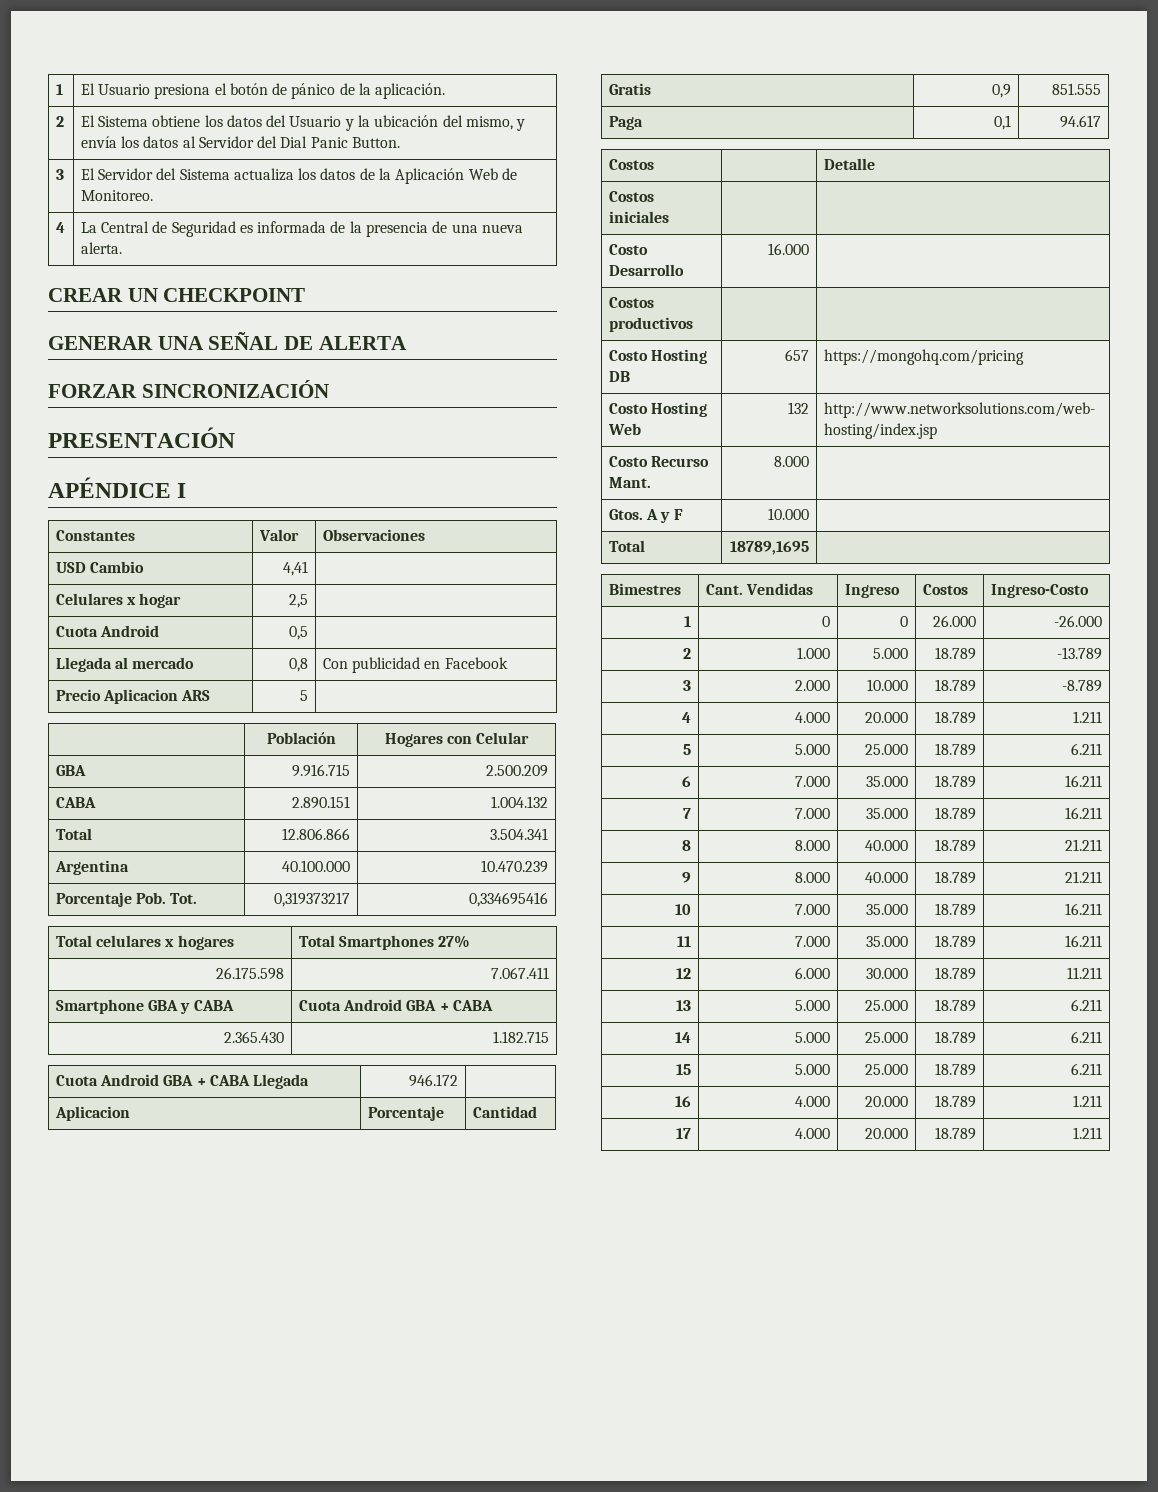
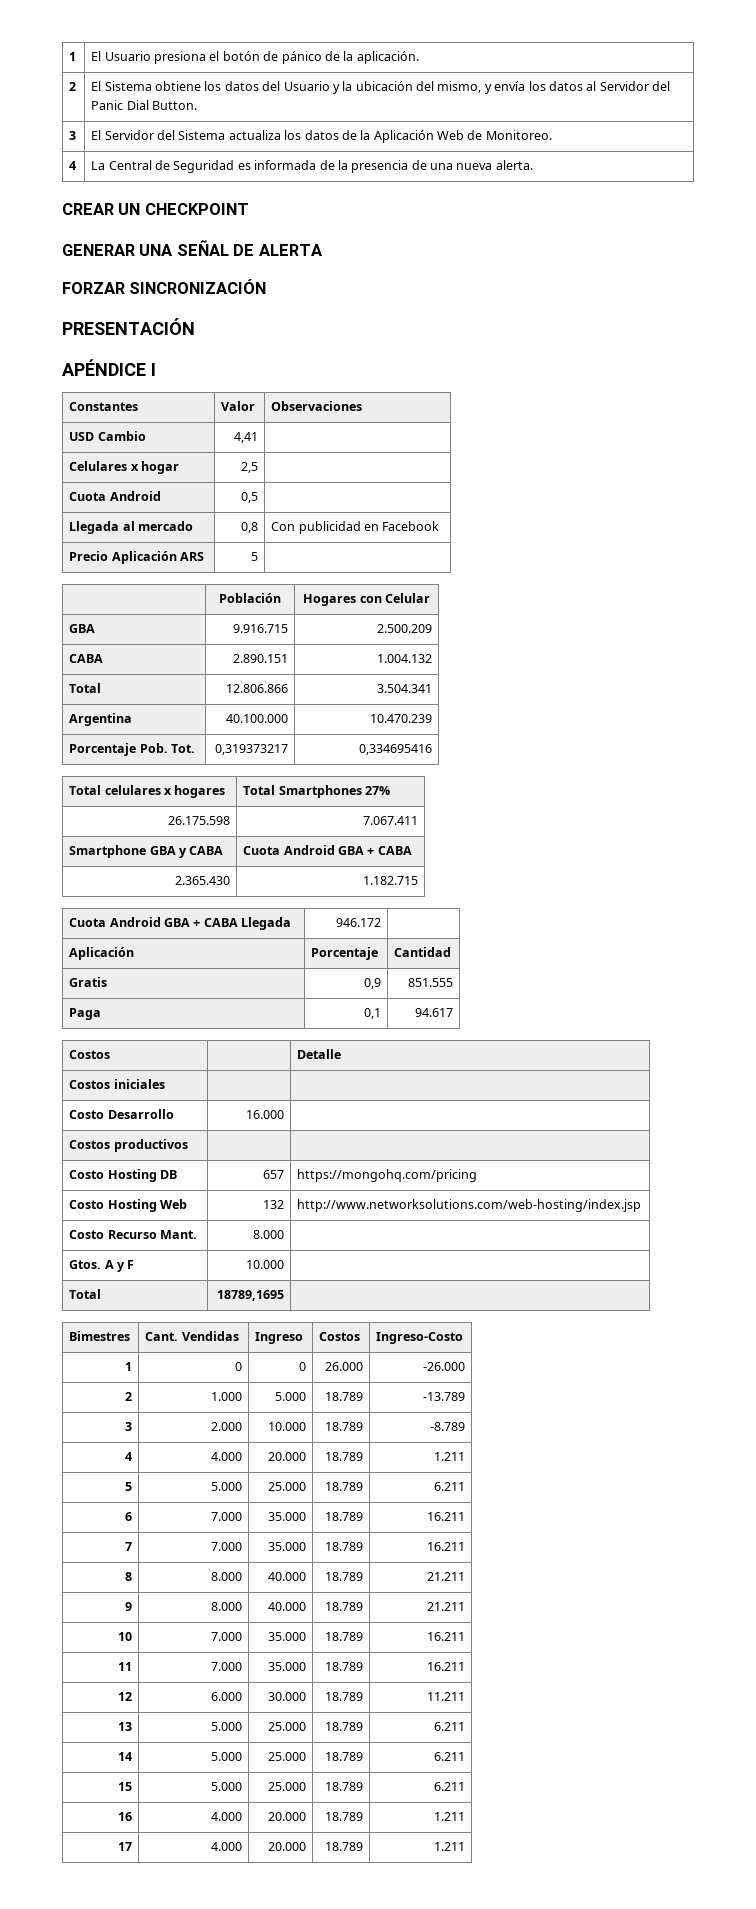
[280,136,348,148] Dial Panic -> [91,100,149,110] Panic Dial
[102,689,178,704] Aplicacion -> [111,551,177,564] Aplicación
[54,1106,130,1121] Aplicacion -> [69,947,135,960] Aplicación

